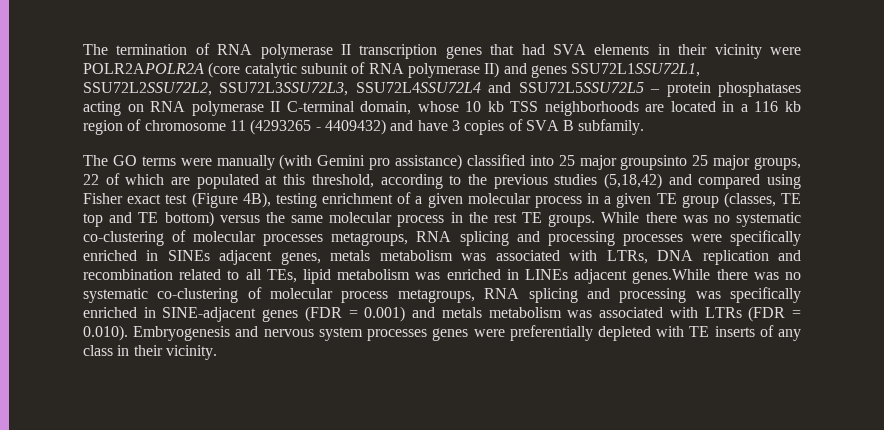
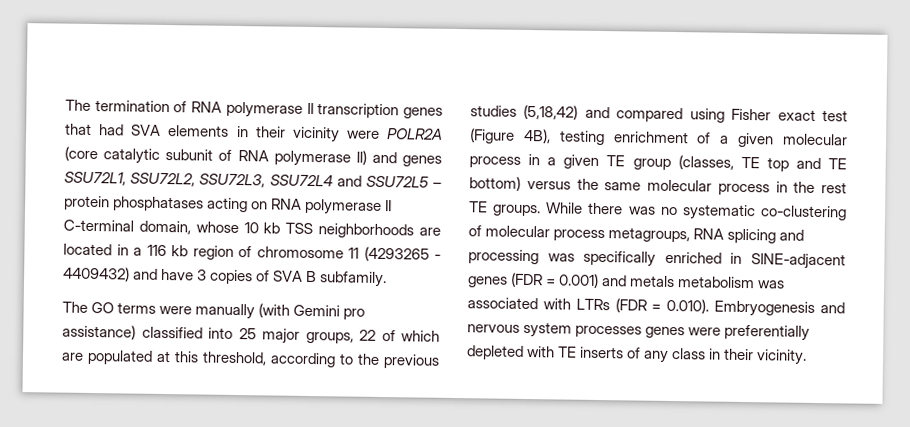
[83,63,204,74] POLR2APOLR2A -> [387,128,443,140] POLR2A
[571,63,701,77] [83,82,644,96] SSU72L1SSU72L1, SSU72L2SSU72L2, SSU72L3SSU72L3, SSU72L4SSU72L4 and SSU72L5SSU72L5 -> [64,171,429,188] SSU72L1, SSU72L2, SSU72L3, SSU72L4 and SSU72L5
[620,155,751,170] groupsinto 25 major -> (300, 336) none
[263,230,802,246] [83,250,801,265] [83,269,801,284] [83,287,334,303] processes metagroups, RNA splicing and processing processes were specifically enriched in SINEs adjacent genes, metals metabolism was associated with LTRs, DNA replication and recombination related to all TEs, lipid metabolism was enriched in LINEs adjacent genes.While there was no systematic co-clustering of molecular -> (551, 231) none

